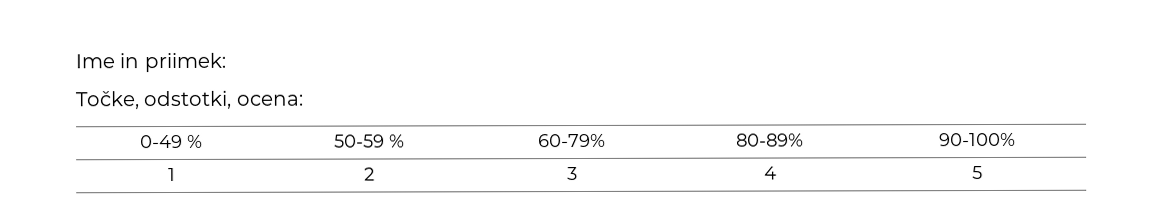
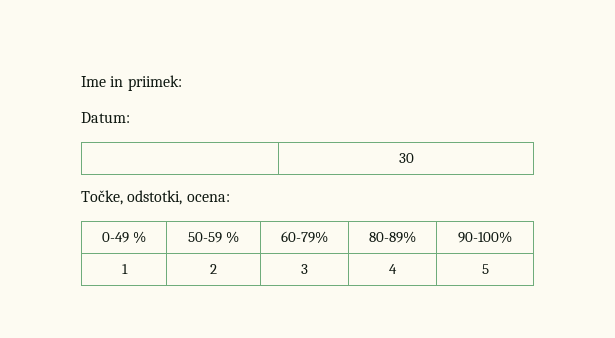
(226, 62) none -> [81,112,130,123] [398,153,414,163] // Datum: // | 30

